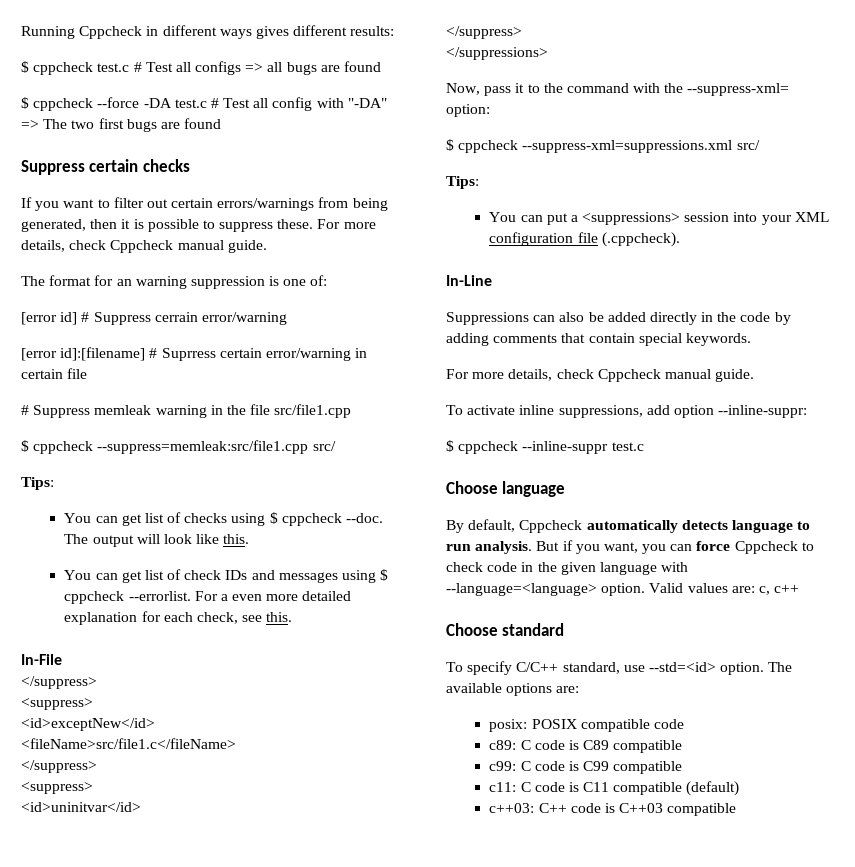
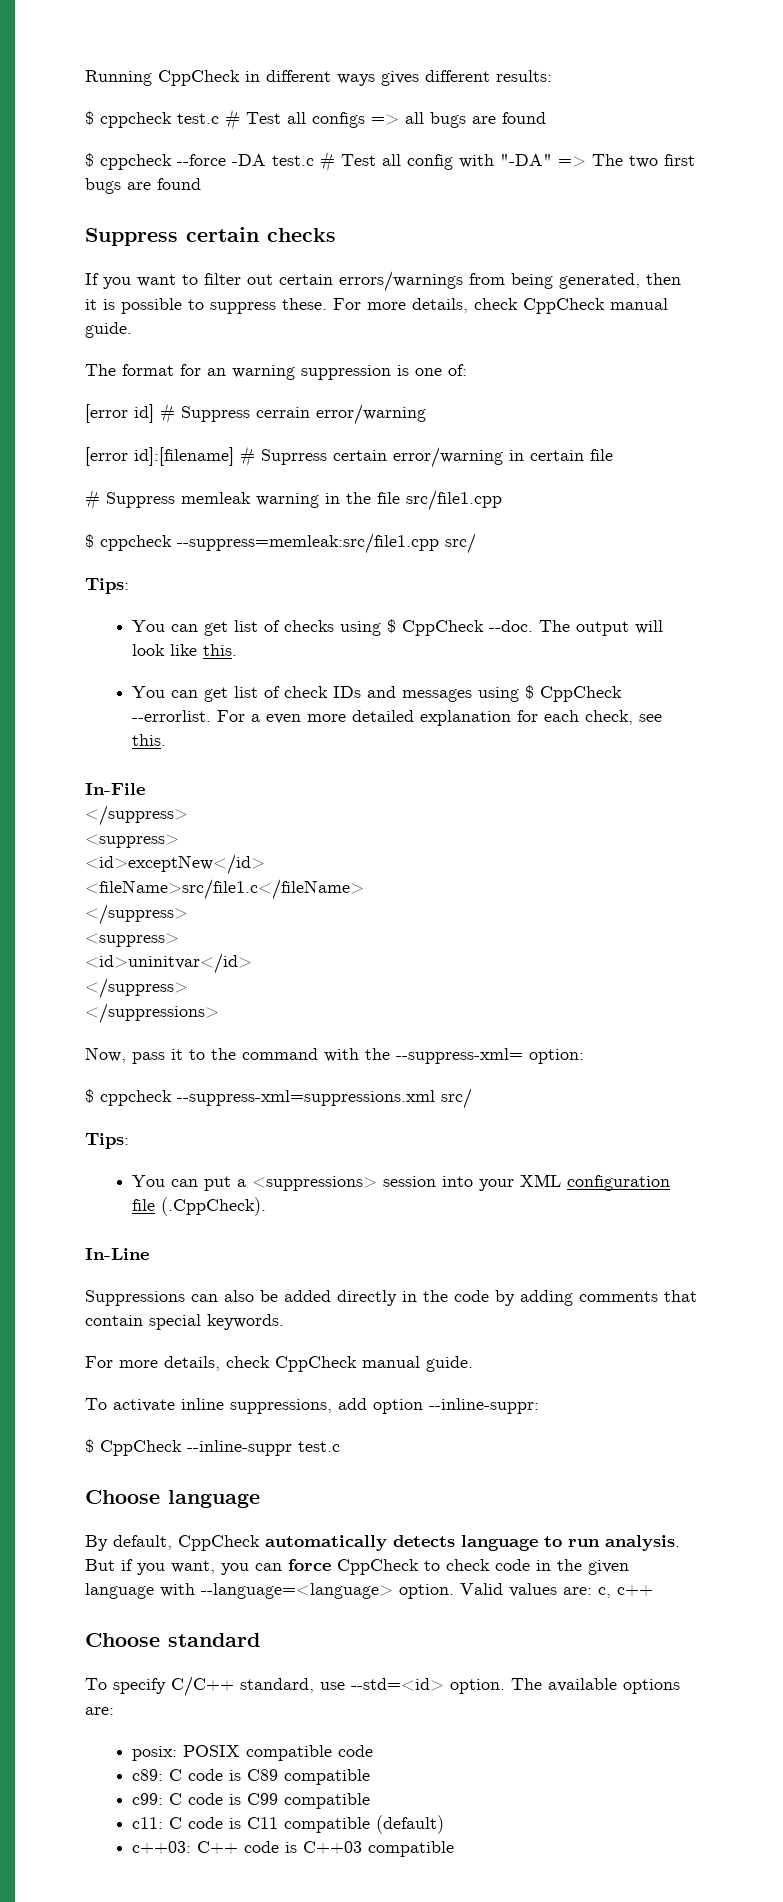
[79,26,143,39] Cppcheck -> [158,70,240,86] CppCheck
[110,240,174,253] Cppcheck -> [523,298,605,314] CppCheck
[281,513,342,526] cppcheck -> [402,620,485,636] CppCheck
[64,591,125,604] cppcheck -> [540,686,623,702] CppCheck
[601,232,680,247] (.cppcheck). -> [161,1197,267,1216] (.CppCheck).
[597,369,661,382] Cppcheck -> [275,1356,357,1372] CppCheck
[458,441,519,454] cppcheck -> [100,1440,182,1456] CppCheck
[519,520,583,533] Cppcheck -> [178,1535,260,1551] CppCheck
[734,541,798,554] Cppcheck -> [337,1559,419,1575] CppCheck

